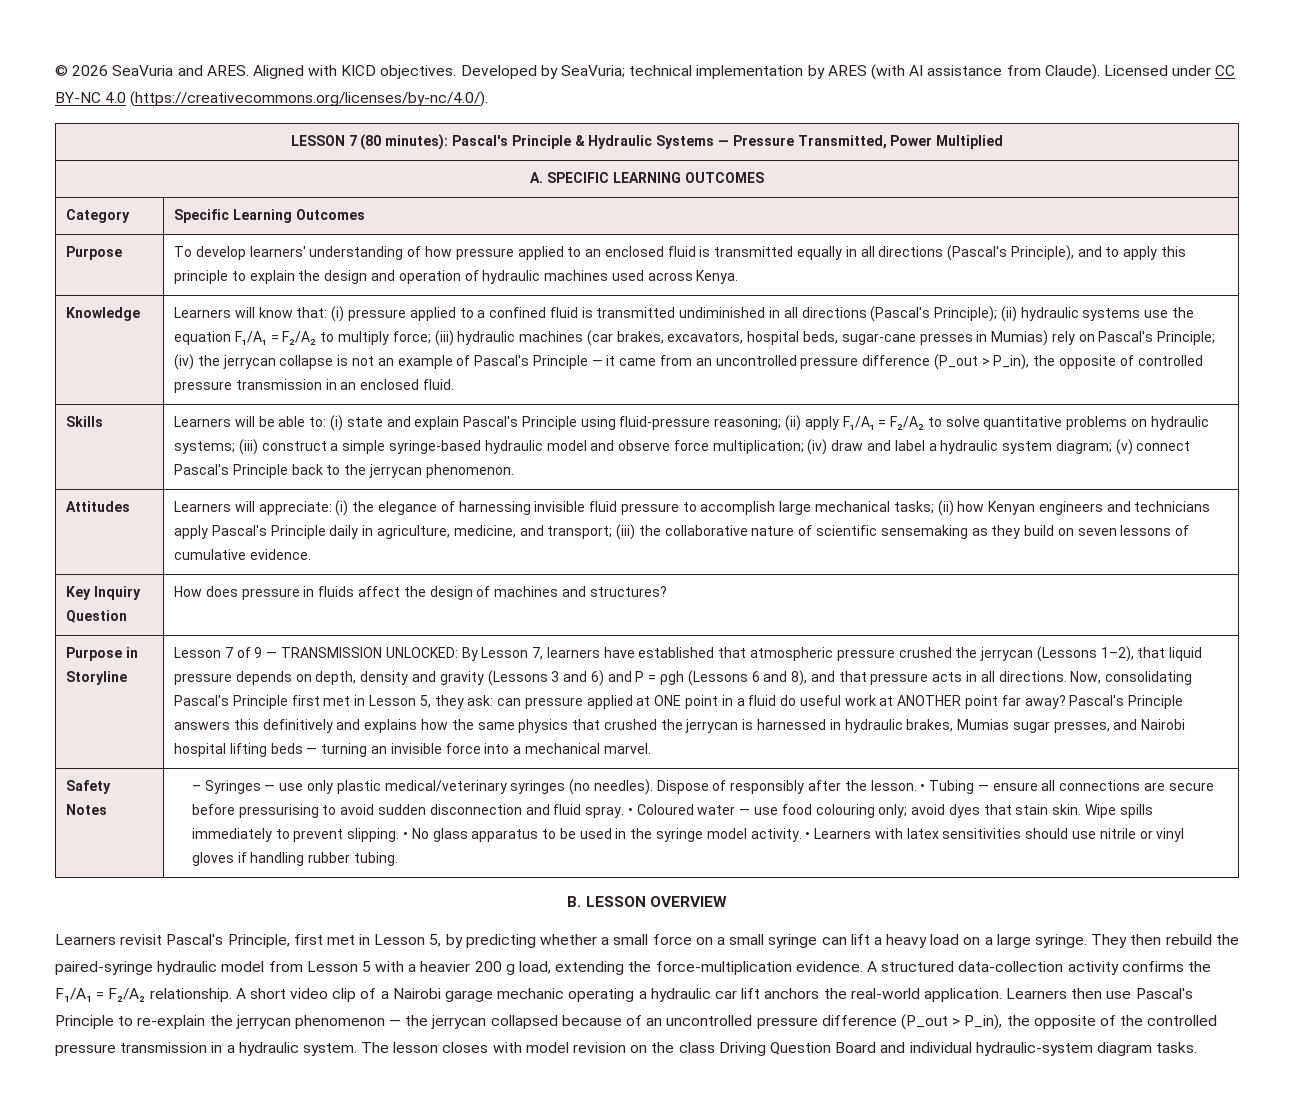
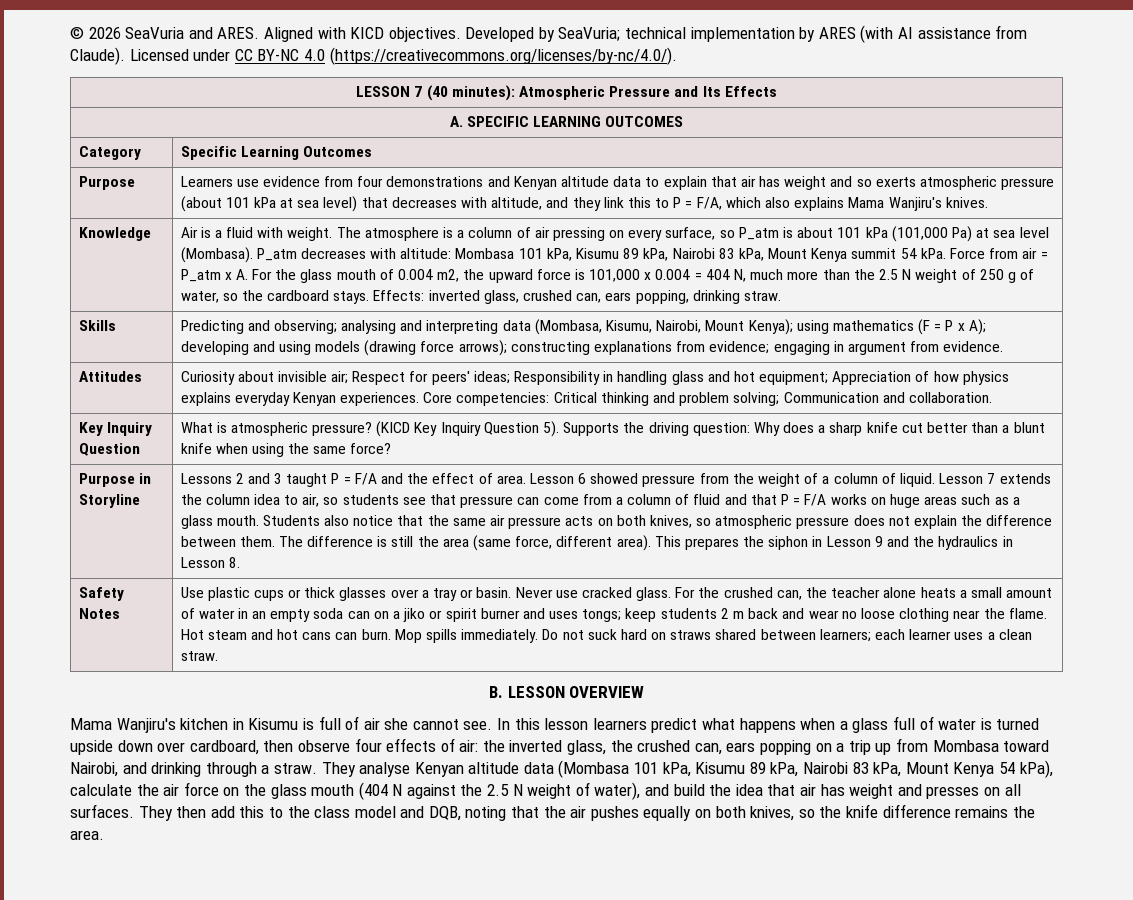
[360,134,1004,150] (80 minutes): Pascal's Principle & Hydraulic Systems — Pressure Transmitted, Power Multiplied -> [426,85,777,101] (40 minutes): Atmospheric Pressure and Its Effects
[174,245,1187,261] [174,270,739,284] [66,307,141,321] [174,306,1195,322] [174,330,1216,346] [174,354,1203,370] [174,379,454,393] [66,416,104,427] [174,415,1209,431] [174,439,1191,455] [174,464,514,478] [66,501,131,512] [174,500,1211,516] [174,524,1190,540] [174,549,311,560] [66,586,141,600] [66,610,128,623] [174,586,667,600] [66,647,138,661] [66,671,128,685] [174,646,1203,662] [174,670,1193,686] [174,695,1184,709] [174,719,1186,733] [174,743,651,757] [66,780,112,794] [66,804,108,815] [191,779,1214,795] [191,804,1153,818] [191,828,1185,842] [191,852,399,866] [567,896,727,907] [55,934,1239,948] [55,961,1211,975] [55,988,1193,1002] [55,1014,1218,1030] [55,1042,1198,1056] To develop learners' understanding of how pressure applied to an enclosed fluid is transmitted equally in all directions (Pascal's Principle), and to apply this principle to explain the design and operation of hydraulic machines used across Kenya. // Knowledge | Learners will know that: (i) pressure applied to a confined fluid is transmitted undiminished in all directions (Pascal's Principle); (ii) hydraulic systems use the equation F₁/A₁ = F₂/A₂ to multiply force; (iii) hydraulic machines (car brakes, excavators, hospital beds, sugar-cane presses in Mumias) rely on Pascal's Principle; (iv) the jerrycan collapse is not an example of Pascal's Principle — it came from an uncontrolled pressure difference (P_out > P_in), the opposite of controlled pressure transmission in an enclosed fluid. // Skills | Learners will be able to: (i) state and explain Pascal's Principle using fluid-pressure reasoning; (ii) apply F₁/A₁ = F₂/A₂ to solve quantitative problems on hydraulic systems; (iii) construct a simple syringe-based hydraulic model and observe force multiplication; (iv) draw and label a hydraulic system diagram; (v) connect Pascal's Principle back to the jerrycan phenomenon. // Attitudes | Learners will appreciate: (i) the elegance of harnessing invisible fluid pressure to accomplish large mechanical tasks; (ii) how Kenyan engineers and technicians apply Pascal's Principle daily in agriculture, medicine, and transport; (iii) the collaborative nature of scientific sensemaking as they build on seven lessons of cumulative evidence. // Key Inquiry Question | How does pressure in fluids affect the design of machines and structures? // Purpose in Storyline | Lesson 7 of 9 — TRANSMISSION UNLOCKED: By Lesson 7, learners have established that atmospheric pressure crushed the jerrycan (Lessons 1–2), that liquid pressure depends on depth, density and gravity (Lessons 3 and 6) and P = ρgh (Lessons 6 and 8), and that pressure acts in all directions. Now, consolidating Pascal's Principle first met in Lesson 5, they ask: can pressure applied at ONE point in a fluid do useful work at ANOTHER point far away? Pascal's Principle answers this definitively and explains how the same physics that crushed the jerrycan is harnessed in hydraulic brakes, Mumias sugar presses, and Nairobi hospital lifting beds — turning an invisible force into a mechanical marvel. // Safety Notes | – Syringes — use only plastic medical/veterinary syringes (no needles). Dispose of responsibly after the lesson. • Tubing — ensure all connections are secure before pressurising to avoid sudden disconnection and fluid spray. • Coloured water — use food colouring only; avoid dyes that stain skin. Wipe spills immediately to prevent slipping. • No glass apparatus to be used in the syringe model activity. • Learners with latex sensitivities should use nitrile or vinyl gloves if handling rubber tubing. // B. LESSON OVERVIEW // Learners revisit Pascal's Principle, first met in Lesson 5, by predicting whether a small force on a small syringe can lift a heavy load on a large syringe. They then rebuild the paired-syringe hydraulic model from Lesson 5 with a heavier 200 g load, extending the force-multiplication evidence. A structured data-collection activity confirms the F₁/A₁ = F₂/A₂ relationship. A short video clip of a Nairobi garage mechanic operating a hydraulic car lift anchors the real-world application. Learners then use Pascal's Principle to re-explain the jerrycan phenomenon — the jerrycan collapsed because of an uncontrolled pressure difference (P_out > P_in), the opposite of the controlled pressure transmission in a hydraulic system. The lesson closes with model revision on the class Driving Question Board and individual hydraulic-system diagram tasks. -> [180,176,1055,190] [180,196,988,212] [78,227,151,241] [180,226,1049,242] [180,247,1048,263] [180,269,1035,283] [180,290,781,304] [78,320,116,331] [180,319,986,335] [180,340,1004,356] [78,371,142,382] [180,371,1009,385] [180,392,992,406] [78,422,152,436] [78,443,140,456] [180,421,1045,437] [180,443,392,457] [78,473,151,487] [78,494,140,508] [180,473,1051,487] [180,494,1020,508] [180,515,1053,529] [180,535,1013,551] [180,557,240,568] [78,587,124,601] [78,608,120,619] [180,587,1053,601] [180,608,1047,622] [180,629,1032,643] [180,651,218,661] [488,686,645,698] [70,716,1040,733] [70,738,1050,755] [70,760,1053,778] [70,782,1021,800] [70,804,1035,821] [70,830,104,840] Learners use evidence from four demonstrations and Kenyan altitude data to explain that air has weight and so exerts atmospheric pressure (about 101 kPa at sea level) that decreases with altitude, and they link this to P = F/A, which also explains Mama Wanjiru's knives. // Knowledge | Air is a fluid with weight. The atmosphere is a column of air pressing on every surface, so P_atm is about 101 kPa (101,000 Pa) at sea level (Mombasa). P_atm decreases with altitude: Mombasa 101 kPa, Kisumu 89 kPa, Nairobi 83 kPa, Mount Kenya summit 54 kPa. Force from air = P_atm x A. For the glass mouth of 0.004 m2, the upward force is 101,000 x 0.004 = 404 N, much more than the 2.5 N weight of 250 g of water, so the cardboard stays. Effects: inverted glass, crushed can, ears popping, drinking straw. // Skills | Predicting and observing; analysing and interpreting data (Mombasa, Kisumu, Nairobi, Mount Kenya); using mathematics (F = P x A); developing and using models (drawing force arrows); constructing explanations from evidence; engaging in argument from evidence. // Attitudes | Curiosity about invisible air; Respect for peers' ideas; Responsibility in handling glass and hot equipment; Appreciation of how physics explains everyday Kenyan experiences. Core competencies: Critical thinking and problem solving; Communication and collaboration. // Key Inquiry Question | What is atmospheric pressure? (KICD Key Inquiry Question 5). Supports the driving question: Why does a sharp knife cut better than a blunt knife when using the same force? // Purpose in Storyline | Lessons 2 and 3 taught P = F/A and the effect of area. Lesson 6 showed pressure from the weight of a column of liquid. Lesson 7 extends the column idea to air, so students see that pressure can come from a column of fluid and that P = F/A works on huge areas such as a glass mouth. Students also notice that the same air pressure acts on both knives, so atmospheric pressure does not explain the difference between them. The difference is still the area (same force, different area). This prepares the siphon in Lesson 9 and the hydraulics in Lesson 8. // Safety Notes | Use plastic cups or thick glasses over a tray or basin. Never use cracked glass. For the crushed can, the teacher alone heats a small amount of water in an empty soda can on a jiko or spirit burner and uses tongs; keep students 2 m back and wear no loose clothing near the flame. Hot steam and hot cans can burn. Mop spills immediately. Do not suck hard on straws shared between learners; each learner uses a clean straw. // B. LESSON OVERVIEW // Mama Wanjiru's kitchen in Kisumu is full of air she cannot see. In this lesson learners predict what happens when a glass full of water is turned upside down over cardboard, then observe four effects of air: the inverted glass, the crushed can, ears popping on a trip up from Mombasa toward Nairobi, and drinking through a straw. They analyse Kenyan altitude data (Mombasa 101 kPa, Kisumu 89 kPa, Nairobi 83 kPa, Mount Kenya 54 kPa), calculate the air force on the glass mouth (404 N against the 2.5 N weight of water), and build the idea that air has weight and presses on all surfaces. They then add this to the class model and DQB, noting that the air pushes equally on both knives, so the knife difference remains the area.

